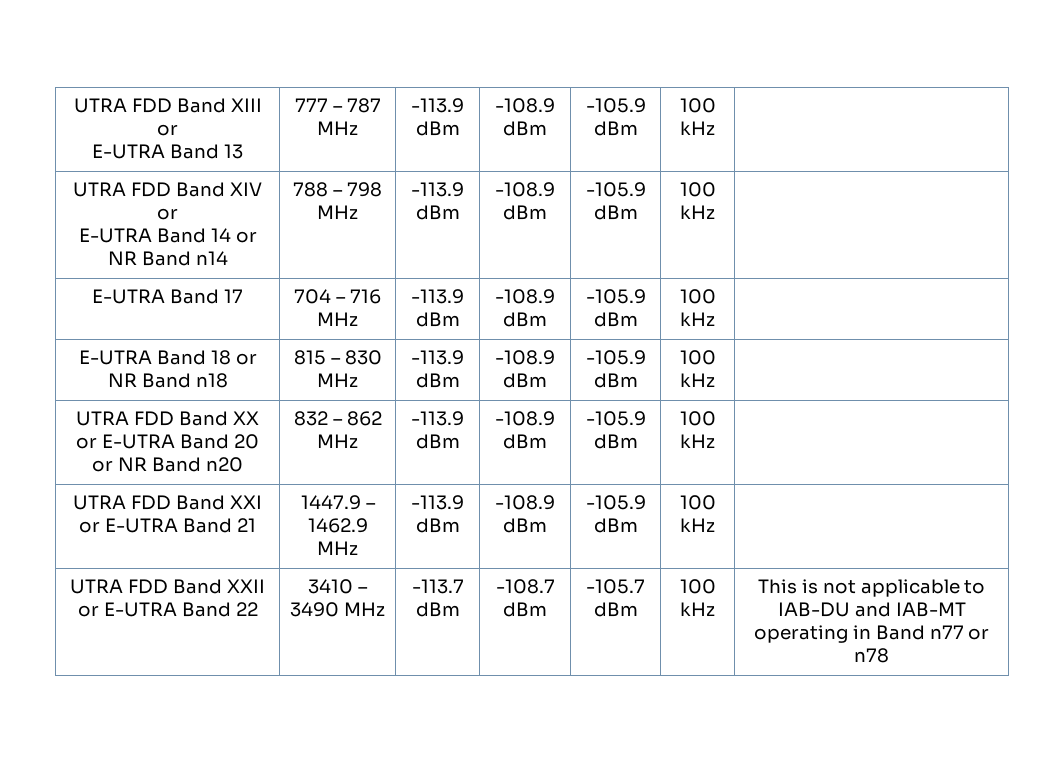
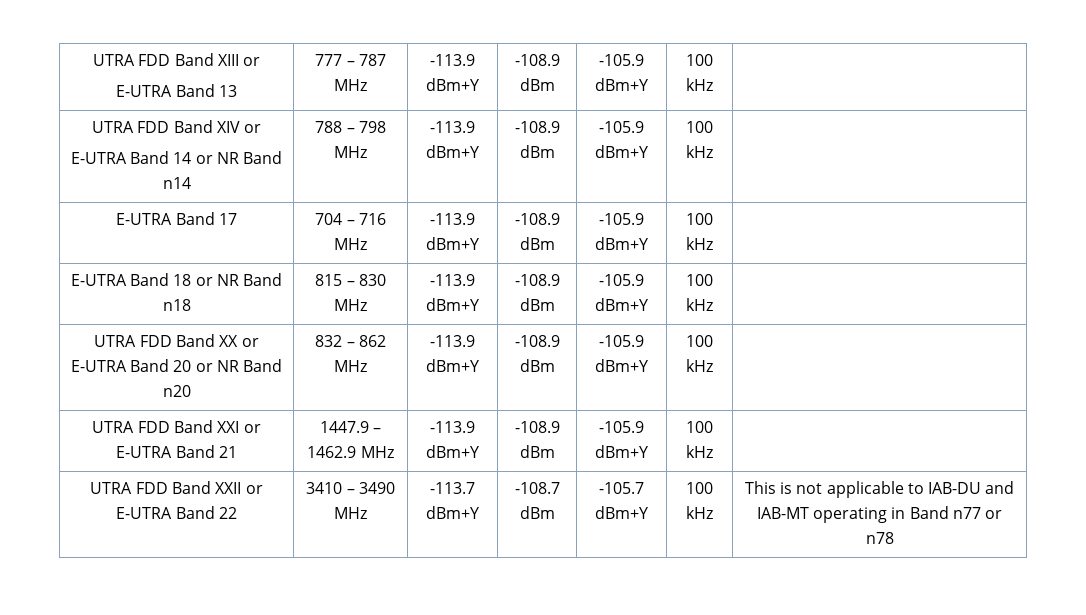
[415,121,460,136] [495,98,555,113] [503,121,547,136] [585,98,646,113] [593,121,638,136] dBm | -108.9 dBm | -105.9 dBm -> [426,78,479,91] [514,54,560,66] [519,78,555,91] [599,54,644,66] [595,78,648,91] dBm+Y | -108.9 dBm | -105.9 dBm+Y
[415,205,460,220] [495,182,555,197] [503,205,547,220] [585,182,646,197] [593,205,638,220] dBm | -108.9 dBm | -105.9 dBm -> [426,145,479,158] [514,121,560,133] [519,145,555,158] [599,121,644,133] [595,145,648,158] dBm+Y | -108.9 dBm | -105.9 dBm+Y
[415,312,460,327] [495,289,555,304] [503,312,547,327] [585,289,646,304] [593,312,638,327] dBm | -108.9 dBm | -105.9 dBm -> [426,237,479,250] [514,213,560,225] [519,237,555,250] [599,213,644,225] [595,237,648,250] dBm+Y | -108.9 dBm | -105.9 dBm+Y
[415,373,460,388] [495,350,555,365] [503,373,547,388] [585,350,646,365] [593,373,638,388] dBm | -108.9 dBm | -105.9 dBm -> [426,298,479,311] [514,274,560,286] [519,298,555,311] [599,274,644,286] [595,298,648,311] dBm+Y | -108.9 dBm | -105.9 dBm+Y
[415,434,460,449] [495,411,555,426] [503,434,547,449] [585,411,646,426] [593,434,638,449] dBm | -108.9 dBm | -105.9 dBm -> [426,359,479,372] [514,335,560,347] [519,359,555,372] [599,335,644,347] [595,359,648,372] dBm+Y | -108.9 dBm | -105.9 dBm+Y
[415,518,460,533] [495,495,555,510] [503,518,547,533] [585,495,646,510] [593,518,638,533] dBm | -108.9 dBm | -105.9 dBm -> [426,445,479,458] [514,421,560,433] [519,445,555,458] [599,421,644,433] [595,445,648,458] dBm+Y | -108.9 dBm | -105.9 dBm+Y
[415,602,460,617] dBm -> [426,506,479,519] dBm+Y
[593,602,638,617] dBm -> [595,506,648,519] dBm+Y

